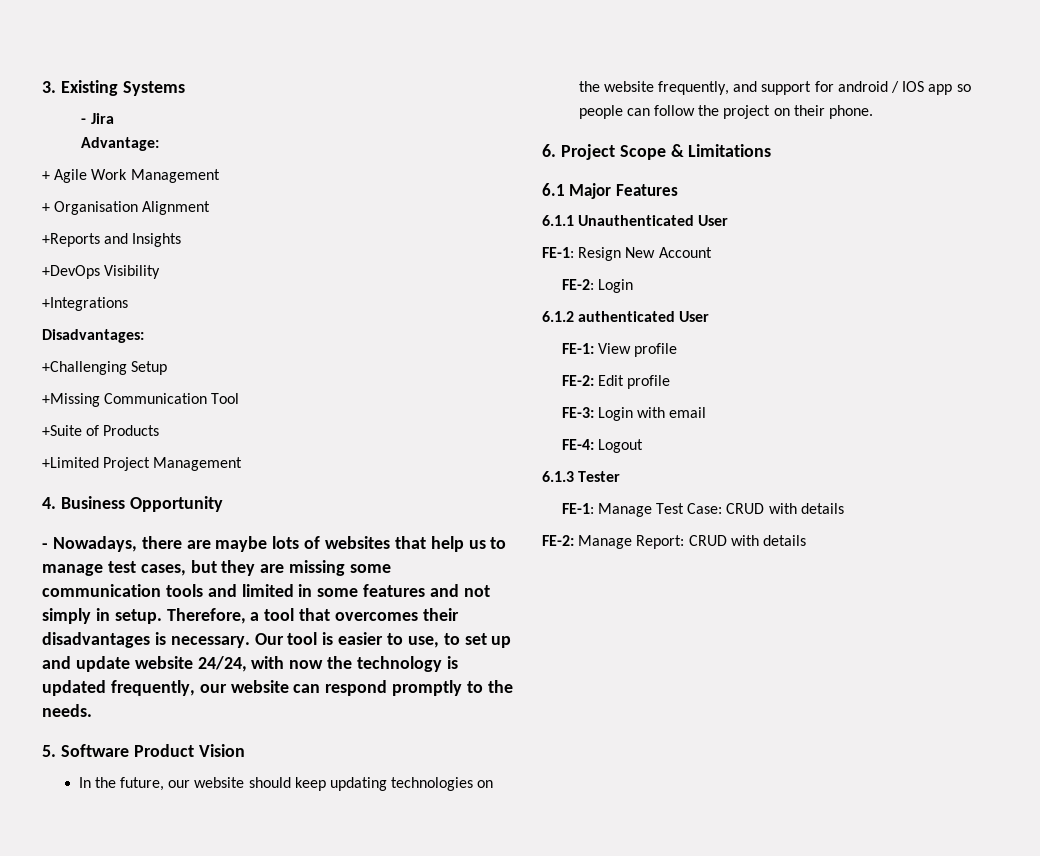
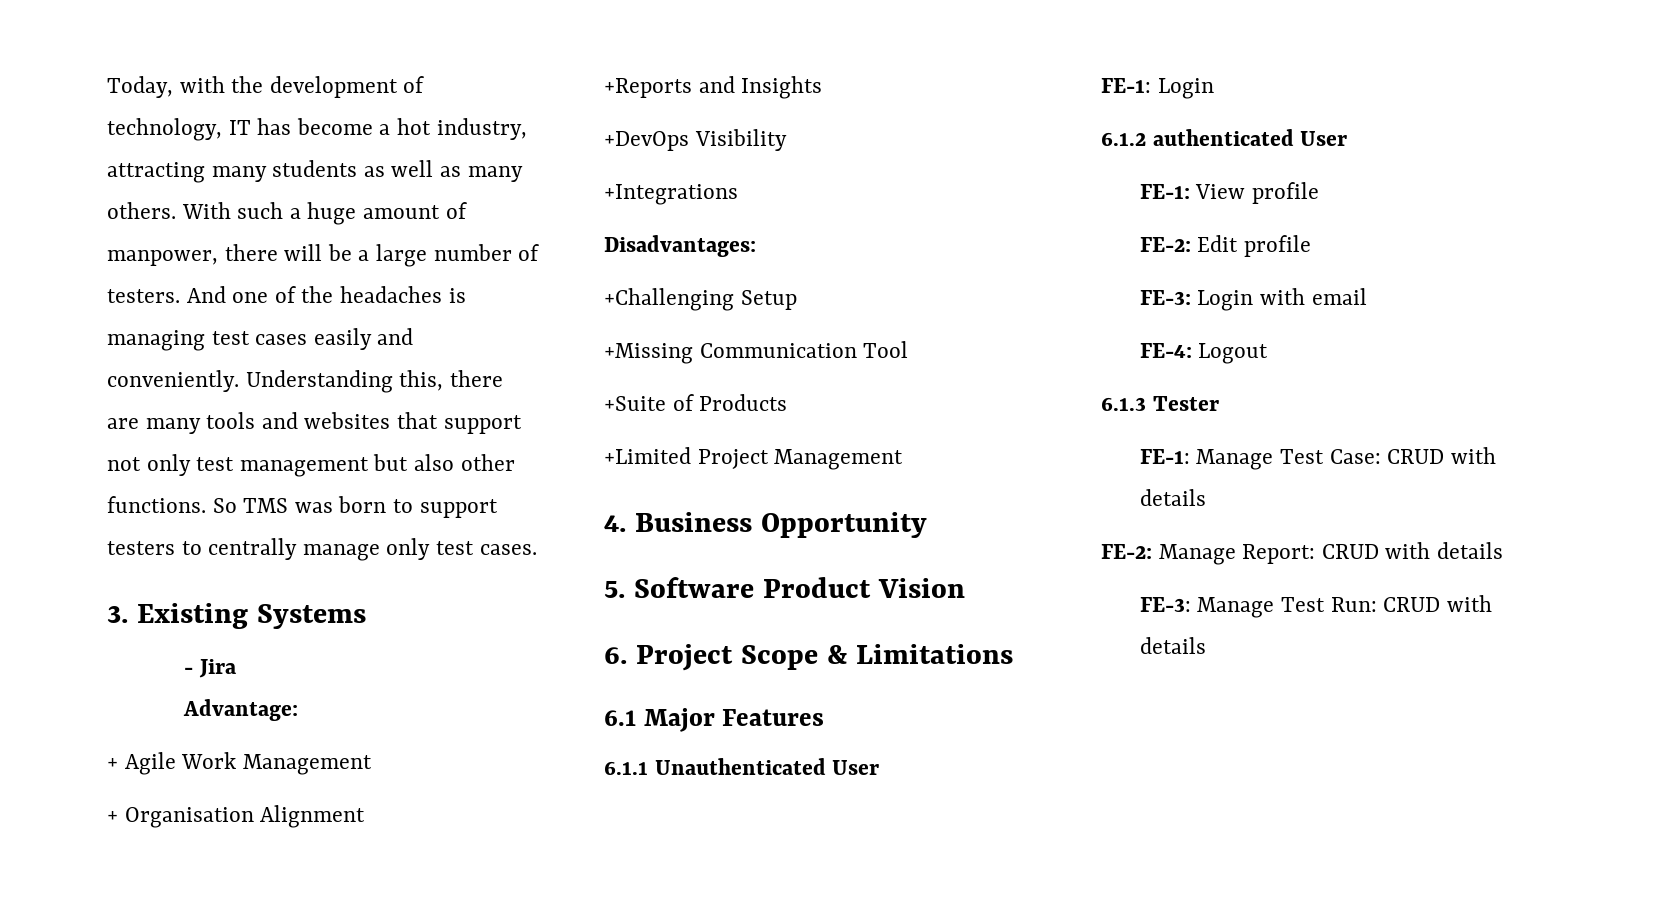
(42, 87) none -> [107,76,425,98] [107,118,527,141] [107,160,523,183] [107,202,467,225] [107,244,540,267] [107,286,466,303] [107,328,414,351] [107,370,503,393] [107,412,522,434] [107,454,515,477] [107,496,498,518] [107,538,537,561] Today, with the development of technology, IT has become a hot industry, attracting many students as well as many others. With such a huge amount of manpower, there will be a large number of testers. And one of the headaches is managing test cases easily and conveniently. Understanding this, there are many tools and websites that support not only test management but also other functions. So TMS was born to support testers to centrally manage only test cases. //
[42,536,507,552] [42,560,392,576] [42,584,490,597] [42,608,459,624] [42,632,512,648] [42,656,458,672] [42,680,513,696] [42,704,92,717] [42,744,245,757] [78,777,494,791] [578,81,971,95] [578,105,874,119] - Nowadays, there are maybe lots of websites that help us to manage test cases, but they are missing some communication tools and limited in some features and not simply in setup. Therefore, a tool that overcomes their disadvantages is necessary. Our tool is easier to use, to set up and update website 24/24, with now the technology is updated frequently, our website can respond promptly to the needs. // 5. Software Product Vision // In the future, our website should keep updating technologies on the website frequently, and support for android / IOS app so people can follow the project on their phone. -> [604,577,965,598] 5. Software Product Vision
[578,247,712,261] [561,279,594,290] Resign New Account // FE-2: -> (1151, 85) none
(806, 540) none -> [1139,595,1492,618] [1139,637,1206,654] // FE-3: Manage Test Run: CRUD with details

